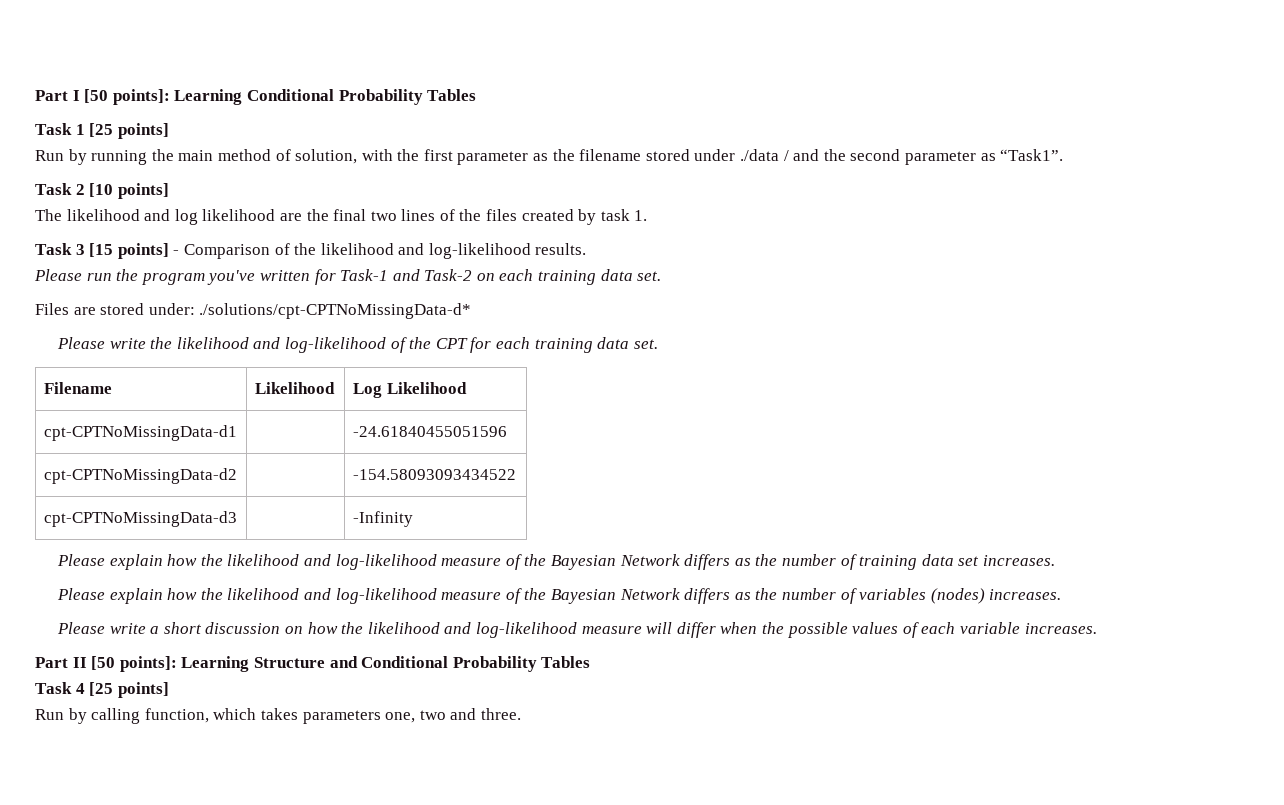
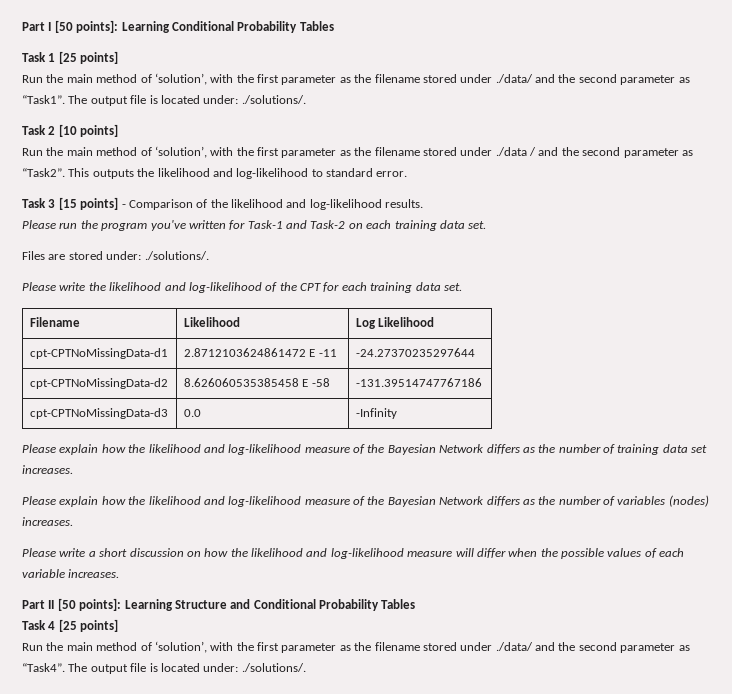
[68,149,358,165] by running the main method of solution, -> [46,73,690,85] [22,95,306,106] [22,124,119,137] [22,146,207,158] the main method of ‘solution’, with the first parameter as the filename stored under ./data/ and the second parameter as “Task1”. The output file is located under: ./solutions/. // Task 2 [10 points] // Run the main method of ‘solution’,
[1000,149,1064,161] [35,183,169,199] [35,209,648,225] “Task1”. // Task 2 [10 points] // The likelihood and log likelihood are the final two lines of the files created by task 1. -> [22,168,408,179] “Task2”. This outputs the likelihood and log-likelihood to standard error.
[199,303,472,319] ./solutions/cpt-CPTNoMissingData-d* -> [144,251,209,260] ./solutions/.
[352,426,507,437] [43,468,237,484] [352,469,516,480] | -24.61840455051596 // cpt-CPTNoMissingData-d2 | | -154.58093093434522 -> [183,348,337,357] [355,348,475,357] [29,378,168,389] [183,378,330,387] [355,378,482,387] 2.8712103624861472 E -11 | -24.27370235297644 // cpt-CPTNoMissingData-d2 | 8.626060535385458 E -58 | -131.39514747767186
(237, 519) none -> [183,409,201,417] 0.0
[68,708,521,724] by calling function, which takes parameters one, two and three. -> [46,641,690,653] [22,663,306,674] the main method of ‘solution’, with the first parameter as the filename stored under ./data/ and the second parameter as “Task4”. The output file is located under: ./solutions/.

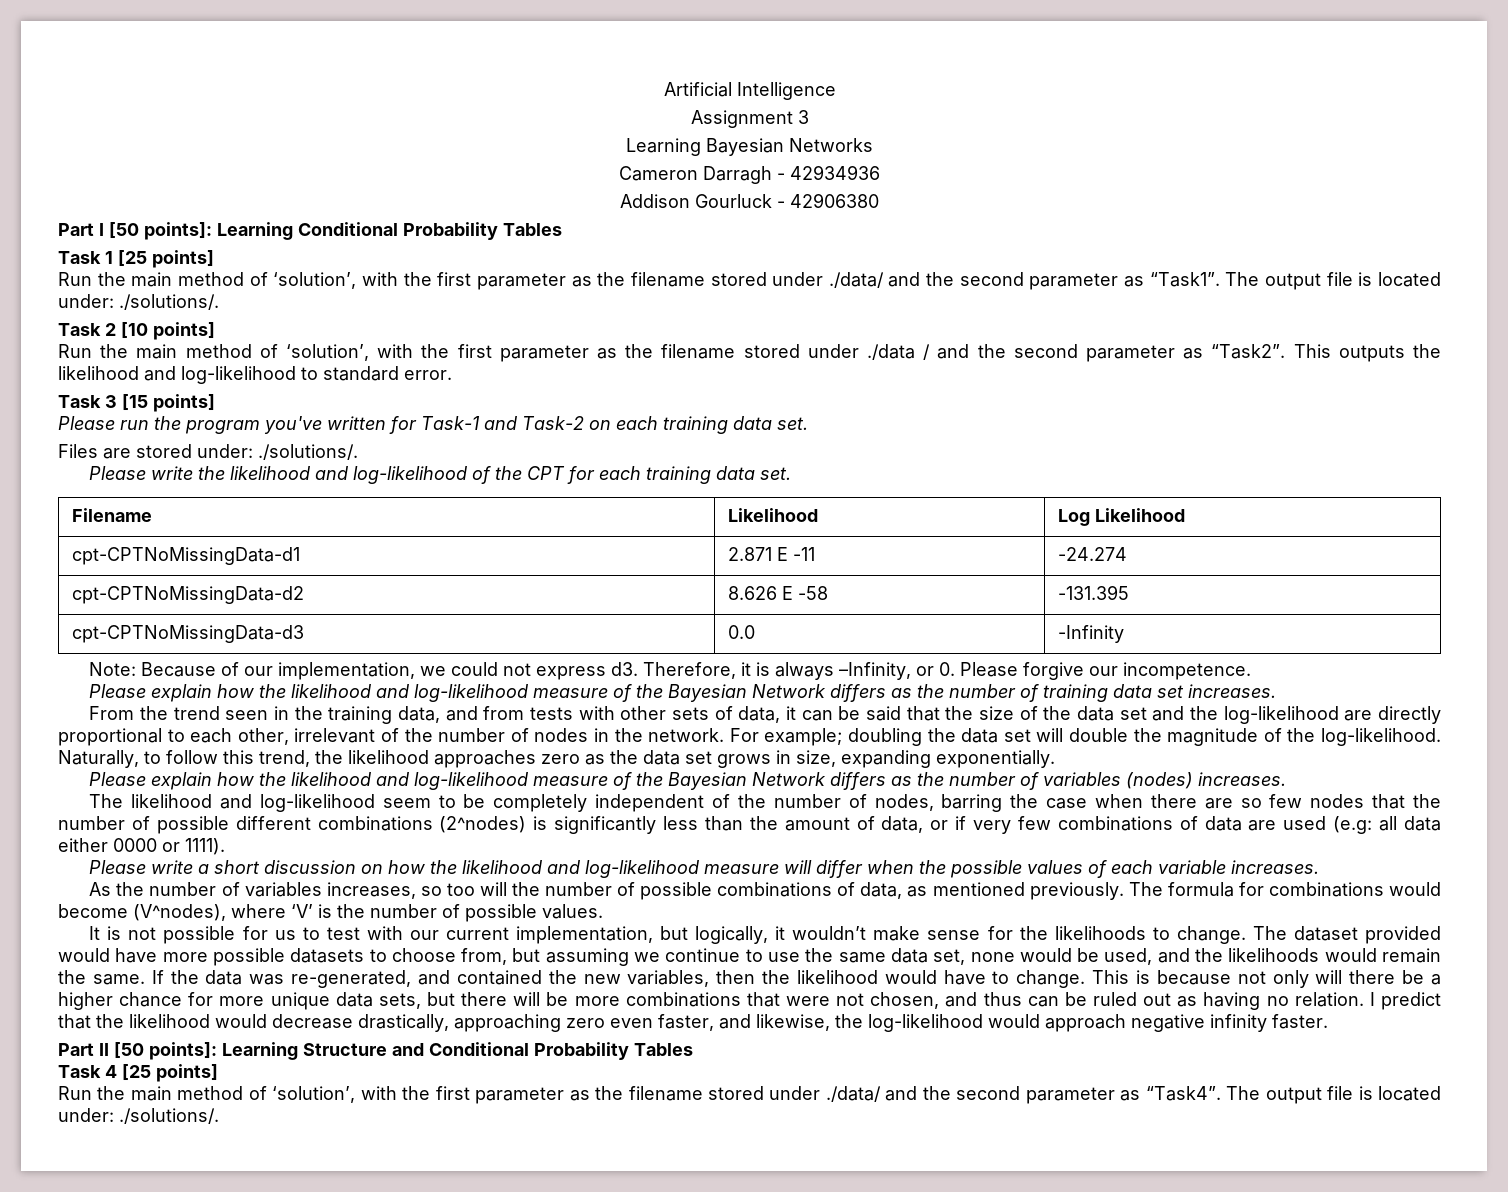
(22, 26) none -> [663,82,836,100] [690,110,809,128] [626,138,873,156] [619,165,880,184] [620,193,879,208] Artificial Intelligence // Assignment 3 // Learning Bayesian Networks // Cameron Darragh - 42934936 // Addison Gourluck - 42906380 //
[121,199,424,210] - Comparison of the likelihood and log-likelihood results. -> (215, 403) none
[183,348,306,357] 2.8712103624861472 -> [727,547,772,561] 2.871
[355,348,475,357] -24.27370235297644 -> [1057,547,1127,561] -24.274
[183,378,299,387] 8.626060535385458 -> [727,586,777,600] 8.626
[355,378,482,387] -131.39514747767186 -> [1057,585,1129,600] -131.395
(397, 413) none -> [89,662,1252,680] // Note: Because of our implementation, we could not express d3. Therefore, it is always –Infinity, or 0. Please forgive our incompetence.
(73, 469) none -> [89,706,1441,724] [58,728,1441,746] [58,750,1055,768] // From the trend seen in the training data, and from tests with other sets of data, it can be said that the size of the data set and the log-likelihood are directly proportional to each other, irrelevant of the number of nodes in the network. For example; doubling the data set will double the magnitude of the log-likelihood. Naturally, to follow this trend, the likelihood approaches zero as the data set grows in size, expanding exponentially.
(73, 521) none -> [89,794,1441,812] [58,816,1442,834] [58,838,225,855] // The likelihood and log-likelihood seem to be completely independent of the number of nodes, barring the case when there are so few nodes that the number of possible different combinations (2^nodes) is significantly less than the amount of data, or if very few combinations of data are used (e.g: all data either 0000 or 1111).
(120, 573) none -> [89,882,1441,900] [58,904,603,922] [89,926,1441,944] [58,948,1441,966] [58,970,1442,988] [58,992,1441,1010] [58,1014,1328,1032] // As the number of variables increases, so too will the number of possible combinations of data, as mentioned previously. The formula for combinations would become (V^nodes), where ‘V’ is the number of possible values. // It is not possible for us to test with our current implementation, but logically, it wouldn’t make sense for the likelihoods to change. The dataset provided would have more possible datasets to choose from, but assuming we continue to use the same data set, none would be used, and the likelihoods would remain the same. If the data was re-generated, and contained the new variables, then the likelihood would have to change. This is because not only will there be a higher chance for more unique data sets, but there will be more combinations that were not chosen, and thus can be ruled out as having no relation. I predict that the likelihood would decrease drastically, approaching zero even faster, and likewise, the log-likelihood would approach negative infinity faster.

